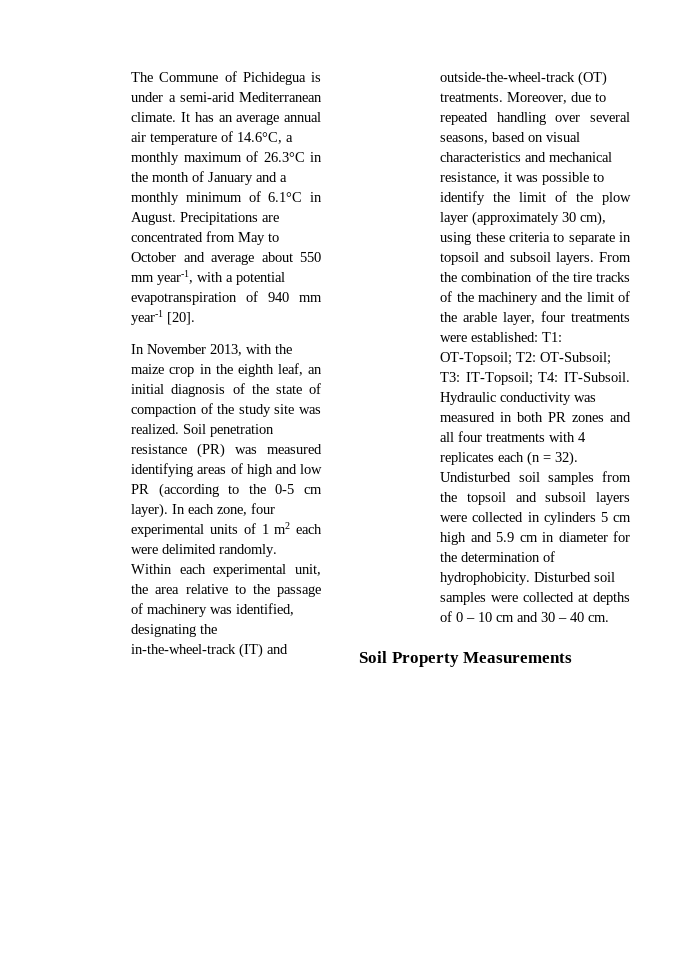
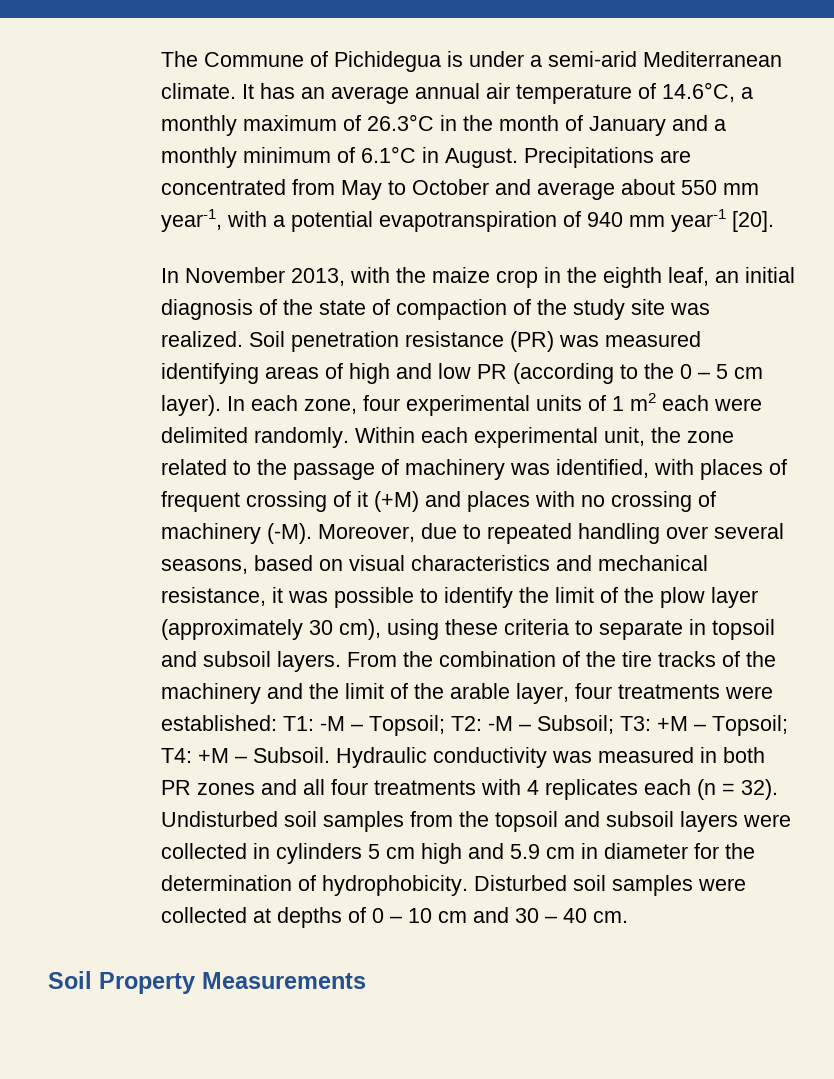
[275,484,295,494] 0-5 -> [680,364,729,379] 0 – 5
[155,584,228,594] area relative -> [687,431,735,443] [161,459,228,475] zone related
[131,624,218,637] [131,643,289,658] [440,71,608,86] [440,93,504,102] designating the in-the-wheel-track (IT) and outside-the-wheel-track (OT) treatments. -> [654,459,788,480] [161,491,717,512] [161,523,313,544] with places of frequent crossing of it (+M) and places with no crossing of machinery (-M).
[440,352,612,365] [440,372,630,385] OT-Topsoil; T2: OT-Subsoil; T3: IT-Topsoil; T4: IT-Subsoil. -> [320,715,789,736] [161,747,331,763] -M – Topsoil; T2: -M – Subsoil; T3: +M – Topsoil; T4: +M – Subsoil.

